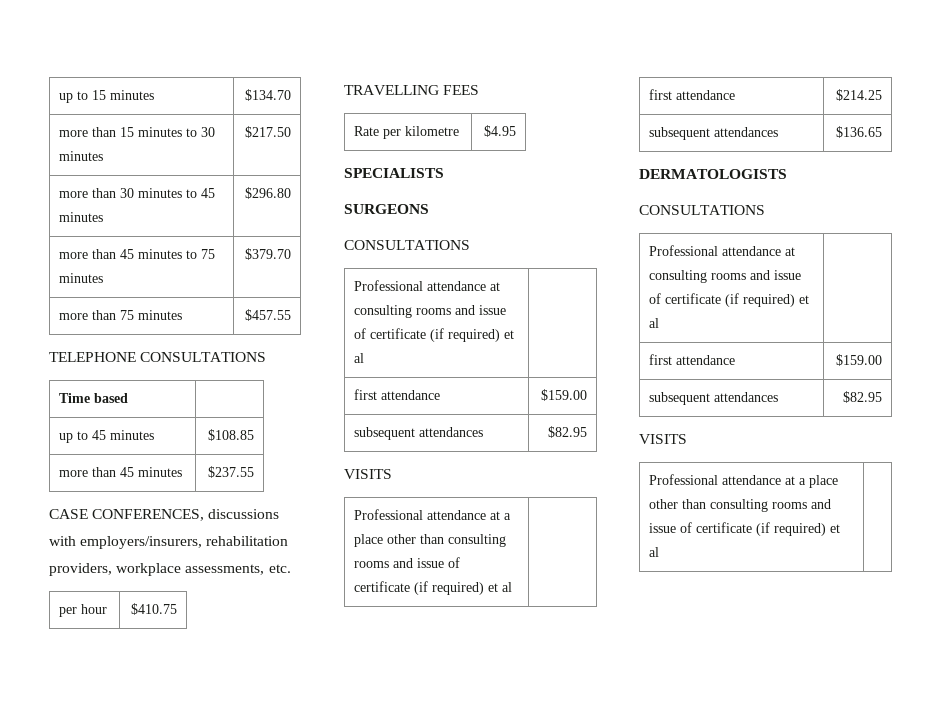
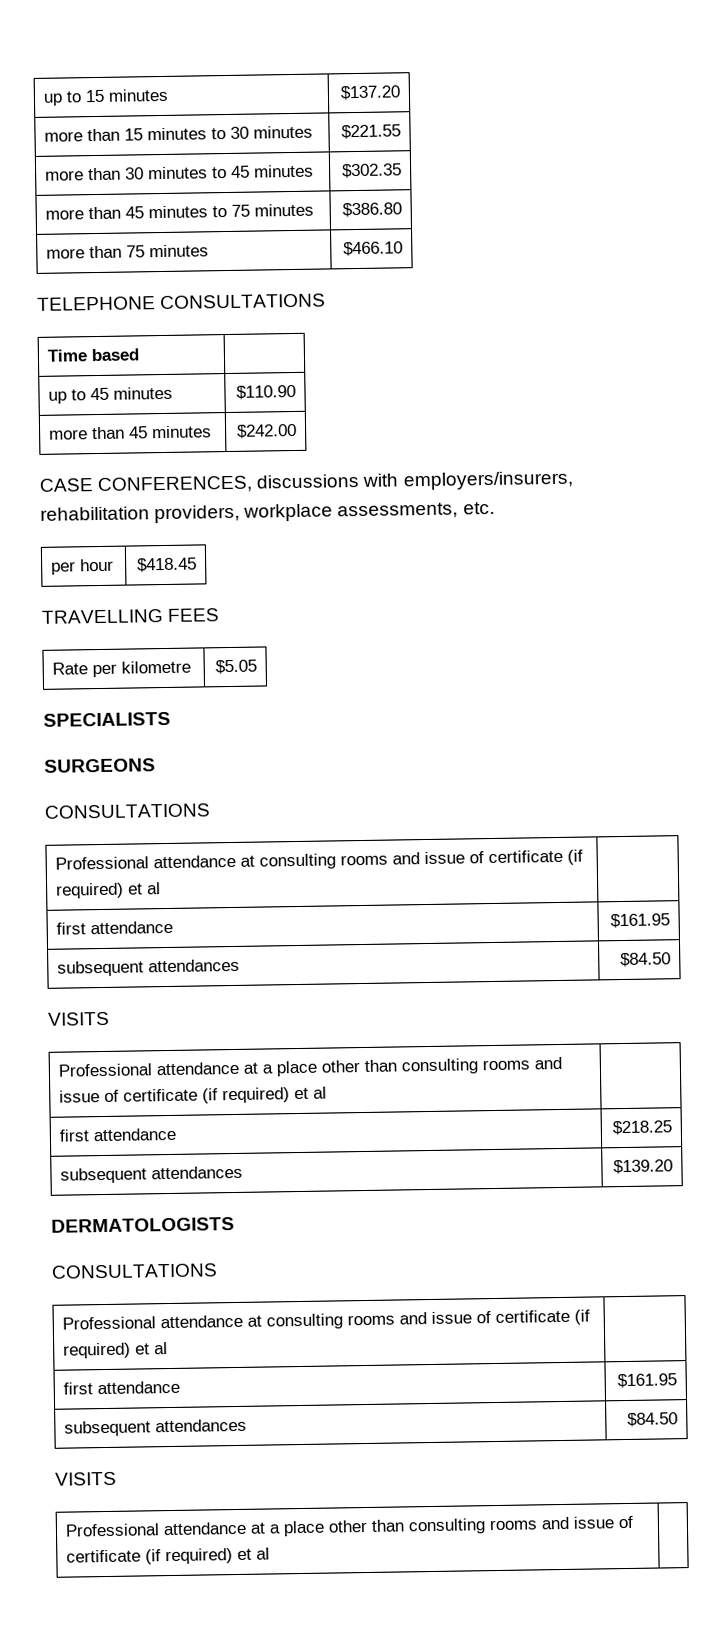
[244,89,291,101] $134.70 -> [339,85,401,101] $137.20
[244,126,291,138] $217.50 -> [340,124,401,140] $221.55
[244,187,291,199] $296.80 -> [341,163,402,179] $302.35
[244,248,291,260] $379.70 -> [341,202,402,218] $386.80
[244,309,291,321] $457.55 -> [342,241,403,257] $466.10
[207,429,254,441] $108.85 -> [235,384,296,400] $110.90
[207,466,254,478] $237.55 -> [236,423,297,439] $242.00
[130,603,177,615] $410.75 -> [136,557,197,573] $418.45
[483,125,516,137] $4.95 -> [214,659,257,675] $5.05
[540,389,587,401] [354,427,484,440] [547,426,587,438] $159.00 // subsequent attendances | $82.95 -> [609,913,670,929] [57,958,241,977] [619,952,671,968] $161.95 // subsequent attendances | $84.50
[835,89,882,101] [649,127,779,140] [835,126,882,138] $214.25 // subsequent attendances | $136.65 -> [611,1120,672,1136] [60,1165,244,1184] [612,1159,673,1175] $218.25 // subsequent attendances | $139.20
[835,354,882,366] [649,392,779,405] [842,391,882,403] $159.00 // subsequent attendances | $82.95 -> [616,1373,677,1389] [64,1418,248,1437] [626,1412,678,1428] $161.95 // subsequent attendances | $84.50

